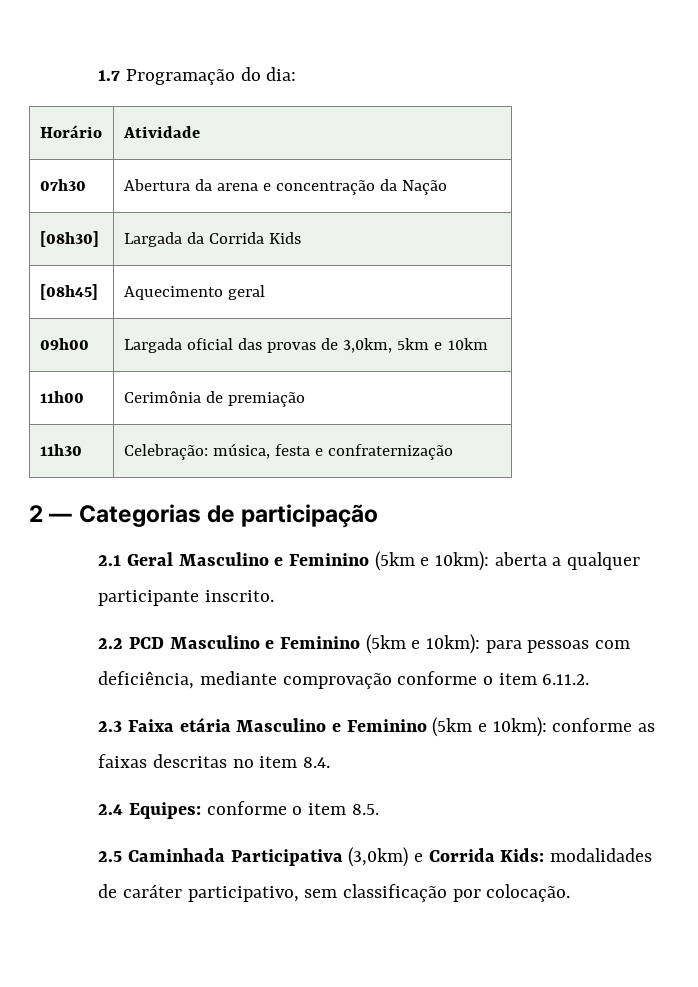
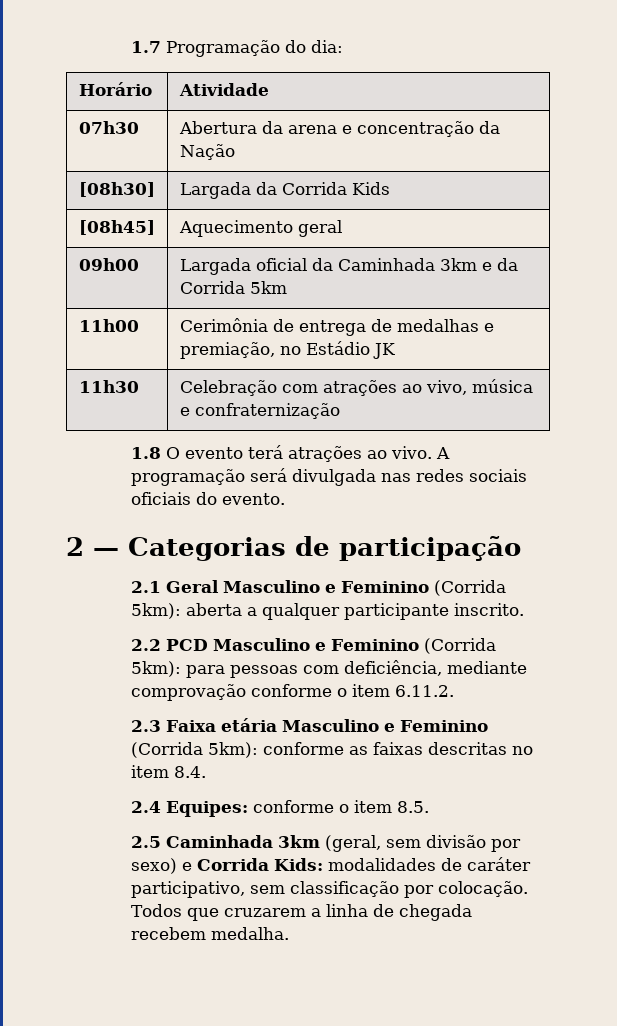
[237,338,393,353] das provas de 3,0km, -> [311,258,518,271] [179,281,245,294] da Caminhada 3km e da Corrida
[434,338,488,350] e 10km -> (287, 287) none
[227,392,305,407] [39,444,82,456] [123,443,454,460] premiação // 11h30 | Celebração: música, festa e confraternização -> [298,319,494,336] [179,341,395,359] [78,380,139,393] [179,379,533,396] [179,403,340,419] [131,445,451,462] [131,468,528,486] [131,492,286,505] entrega de medalhas e premiação, no Estádio JK // 11h30 | Celebração com atrações ao vivo, música e confraternização // 1.8 O evento terá atrações ao vivo. A programação será divulgada nas redes sociais oficiais do evento.
[374,551,490,571] (5km e 10km): -> [434,580,507,596] [131,603,182,619] (Corrida 5km):
[365,634,481,654] (5km e 10km): -> [424,638,497,654] [131,661,182,677] (Corrida 5km):
[432,717,547,737] (5km e 10km): -> [131,742,259,758] (Corrida 5km):
[230,847,409,867] Participativa (3,0km) -> [278,835,522,852] [131,858,178,874] 3km (geral, sem divisão por sexo)
(571, 893) none -> [131,904,473,921] [131,927,290,940] Todos que cruzarem a linha de chegada recebem medalha.

